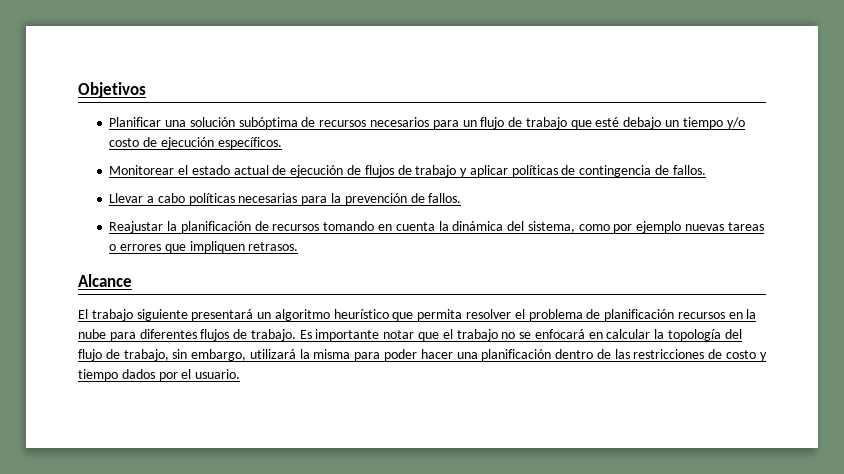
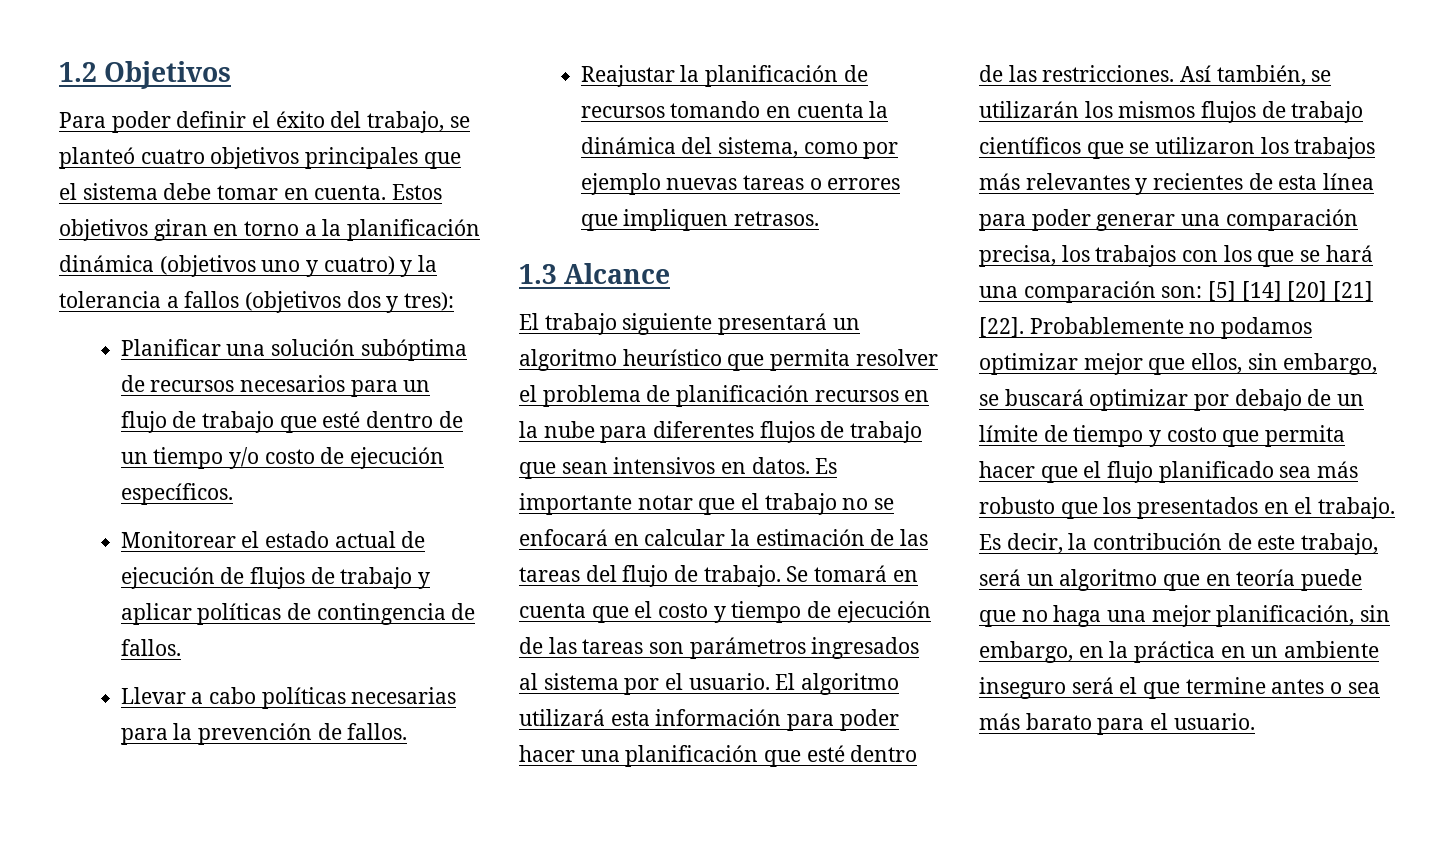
(78, 90) none -> [59,62,97,82] 1.2
(146, 90) none -> [59,111,470,133] [59,147,461,169] [59,183,443,200] [59,219,481,241] [59,255,438,277] [59,291,455,313] // Para poder definir el éxito del trabajo, se planteó cuatro objetivos principales que el sistema debe tomar en cuenta. Estos objetivos giran en torno a la planificación dinámica (objetivos uno y cuatro) y la tolerancia a fallos (objetivos dos y tres):
[623,117,662,129] debajo -> [366,411,463,428] dentro de
(299, 246) none -> [519,264,557,284] 1.3
[250,329,296,341] trabajo. -> [850,421,923,443] [519,457,810,479] trabajo que sean intensivos en datos.
[668,329,742,341] [78,349,351,361] topología del flujo de trabajo, sin embargo, utilizará la misma -> [755,529,929,546] [519,565,918,587] [519,601,931,623] [519,637,920,659] [519,673,900,695] [519,709,782,726] estimación de las tareas del flujo de trabajo. Se tomará en cuenta que el costo y tiempo de ejecución de las tareas son parámetros ingresados al sistema por el usuario. El algoritmo utilizará esta información
(552, 355) none -> [764,745,845,767] que esté
[633,349,767,361] [78,369,178,381] restricciones de costo y tiempo dados por -> [1042,65,1332,86] [979,101,1364,123] [979,137,1376,159] [979,173,1375,195] [979,209,1358,231] [979,245,1373,267] [979,281,1374,303] [979,317,1313,339] [979,353,1378,375] [979,389,1365,411] [979,425,1346,447] [979,461,1359,483] [979,497,1396,519] [979,533,1379,555] [979,569,1363,591] [979,605,1391,627] [979,641,1380,663] [979,677,1380,699] [979,713,1145,735] restricciones. Así también, se utilizarán los mismos flujos de trabajo científicos que se utilizaron los trabajos más relevantes y recientes de esta línea para poder generar una comparación precisa, los trabajos con los que se hará una comparación son: [5] [14] [20] [21] [22]. Probablemente no podamos optimizar mejor que ellos, sin embargo, se buscará optimizar por debajo de un límite de tiempo y costo que permita hacer que el flujo planificado sea más robusto que los presentados en el trabajo. Es decir, la contribución de este trabajo, será un algoritmo que en teoría puede que no haga una mejor planificación, sin embargo, en la práctica en un ambiente inseguro será el que termine antes o sea más barato para

